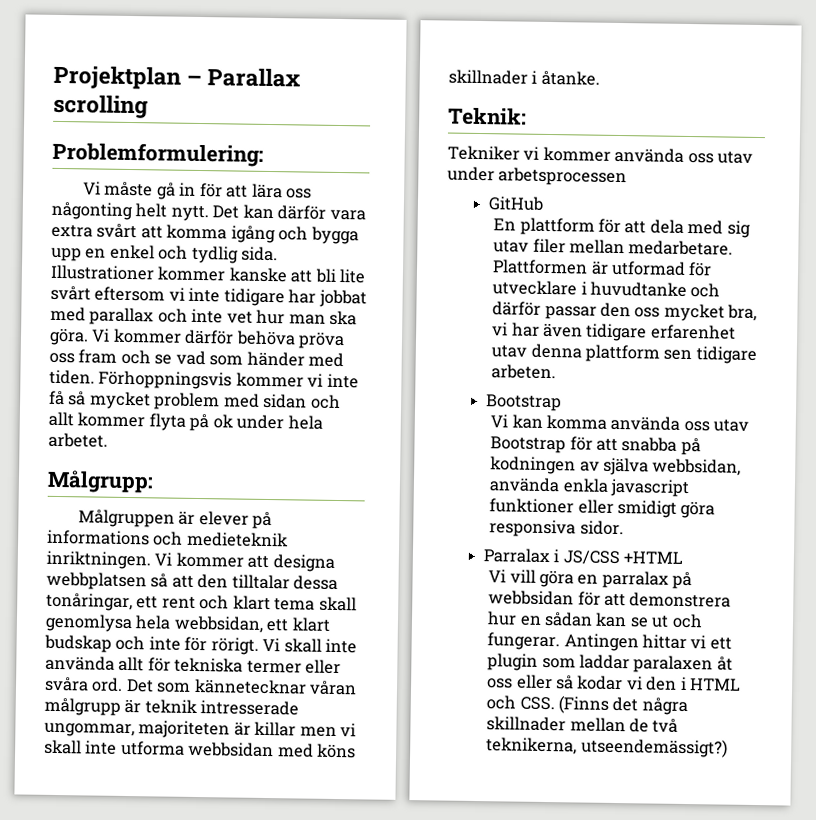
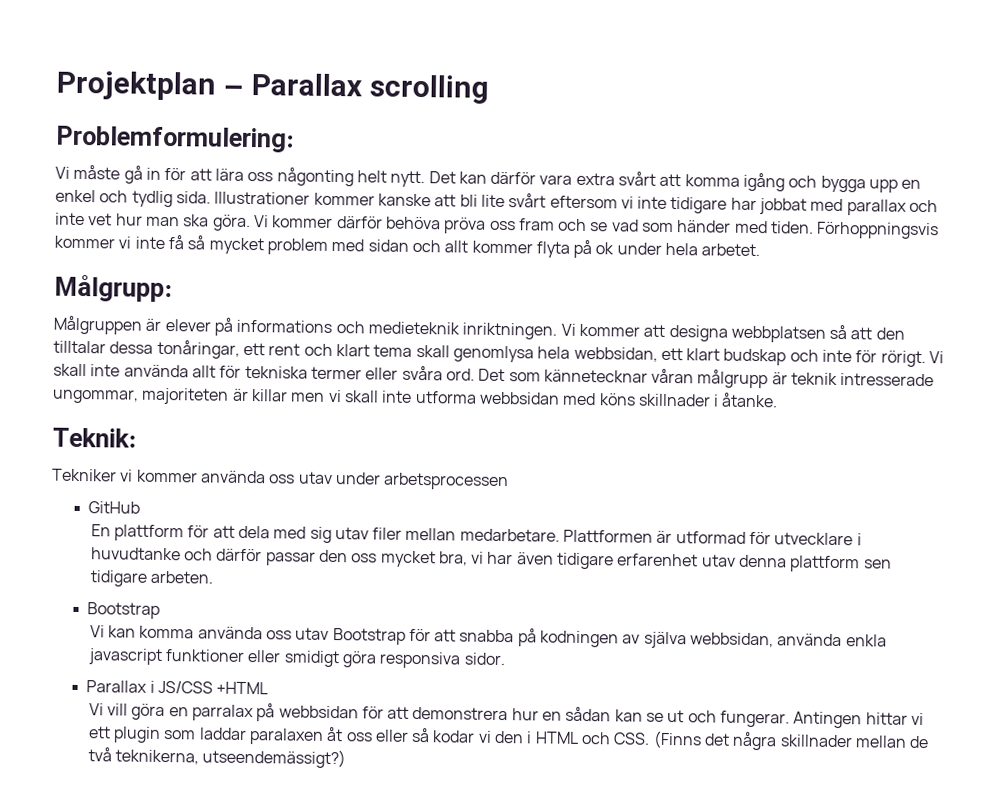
[482,548,551,564] Parralax -> [86,680,148,693] Parallax

